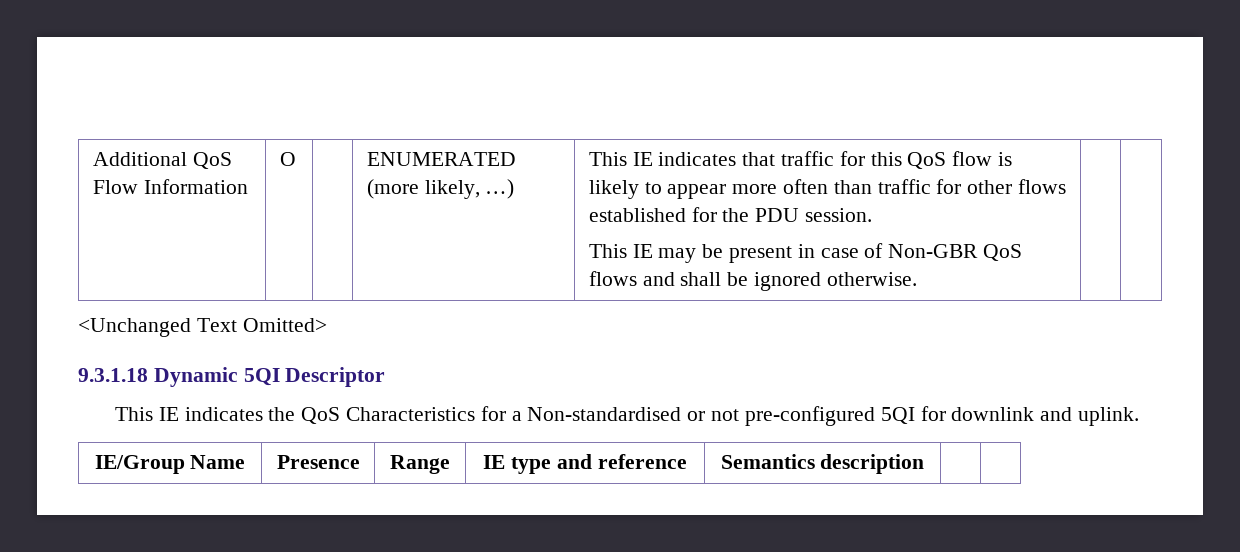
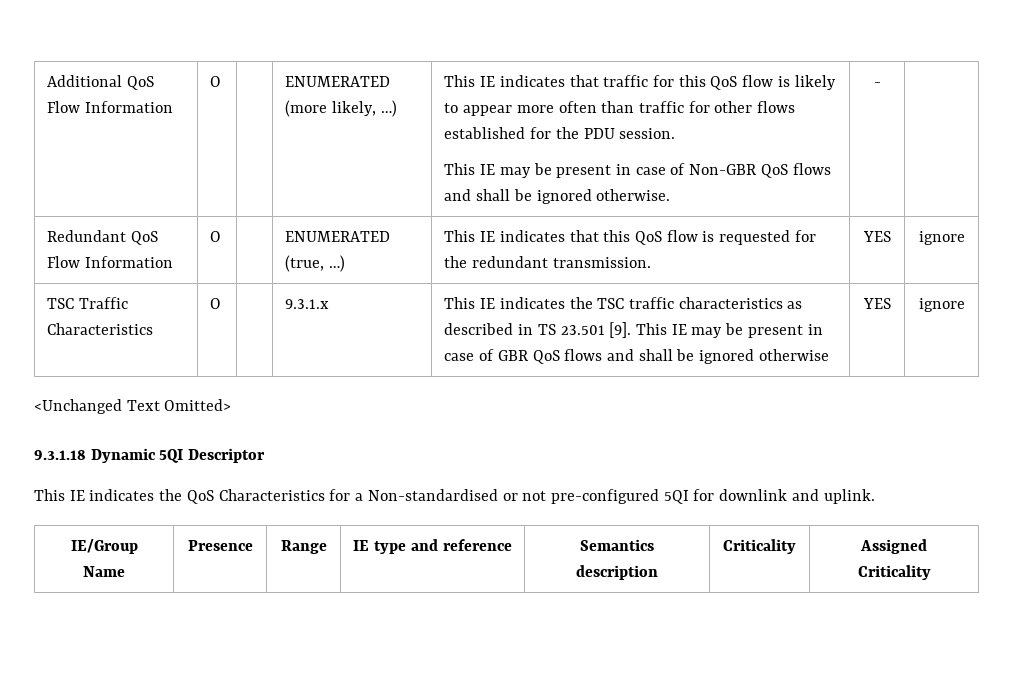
(917, 279) | -> [873,82,881,87] [47,230,159,245] [47,256,174,268] [210,231,222,242] [285,231,391,242] [285,255,346,272] [444,230,816,245] [444,256,651,268] [862,231,891,242] [918,231,965,245] [47,297,129,309] [47,323,154,335] [210,298,222,309] [285,299,330,309] [444,297,803,309] [444,322,823,338] [444,349,829,364] [862,298,891,309] [918,298,965,312] - | // Redundant QoS Flow Information | O | | ENUMERATED (true, …) | This IE indicates that this QoS flow is requested for the redundant transmission. | YES | ignore // TSC Traffic Characteristics | O | | 9.3.1.x | This IE indicates the TSC traffic characteristics as described in TS 23.501 [9]. This IE may be present in case of GBR QoS flows and shall be ignored otherwise | YES | ignore
(925, 464) | -> [723,539,796,554] [860,539,927,554] [857,565,931,580] Criticality | Assigned Criticality

